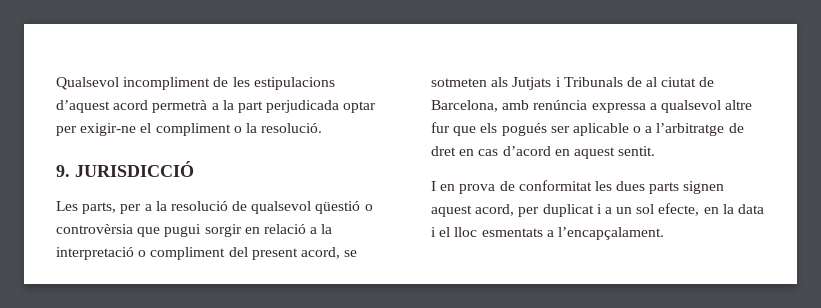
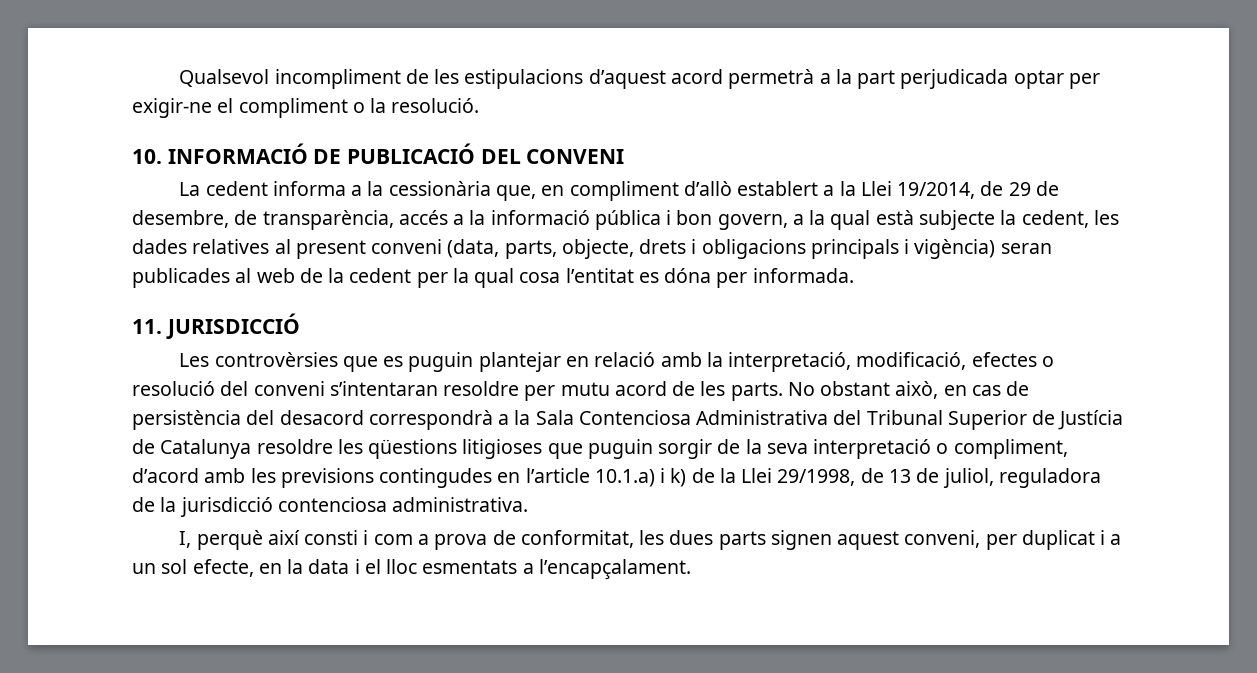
[56,161,194,177] [56,201,373,214] [56,224,333,237] [56,247,358,260] [431,77,715,90] [431,100,753,113] [431,122,744,136] [431,146,656,159] [431,181,456,191] 9. JURISDICCIÓ // Les parts, per a la resolució de qualsevol qüestió o controvèrsia que pugui sorgir en relació a la interpretació o compliment del present acord, se sotmeten als Jutjats i Tribunals de al ciutat de Barcelona, amb renúncia expressa a qualsevol altre fur que els pogués ser aplicable o a l’arbitratge de dret en cas d’acord en aquest sentit. // I en -> [132,143,625,164] [179,181,1059,201] [132,210,1119,230] [132,239,1052,259] [132,268,854,288] [132,313,300,339] [179,352,1054,372] [132,381,1030,401] [132,410,1124,430] [132,439,1068,459] [132,468,1101,488] [132,497,529,517] [179,530,429,550] 10. INFORMACIÓ DE PUBLICACIÓ DEL CONVENI // La cedent informa a la cessionària que, en compliment d’allò establert a la Llei 19/2014, de 29 de desembre, de transparència, accés a la informació pública i bon govern, a la qual està subjecte la cedent, les dades relatives al present conveni (data, parts, objecte, drets i obligacions principals i vigència) seran publicades al web de la cedent per la qual cosa l’entitat es dóna per informada. // 11. JURISDICCIÓ // Les controvèrsies que es puguin plantejar en relació amb la interpretació, modificació, efectes o resolució del conveni s’intentaran resoldre per mutu acord de les parts. No obstant això, en cas de persistència del desacord correspondrà a la Sala Contenciosa Administrativa del Tribunal Superior de Justícia de Catalunya resoldre les qüestions litigioses que puguin sorgir de la seva interpretació o compliment, d’acord amb les previsions contingudes en l’article 10.1.a) i k) de la Llei 29/1998, de 13 de juliol, reguladora de la jurisdicció contenciosa administrativa. // I, perquè així consti i com a
[518,180,592,191] conformitat -> [520,530,634,548] conformitat,
[475,204,515,216] acord, -> [904,530,981,548] conveni,

